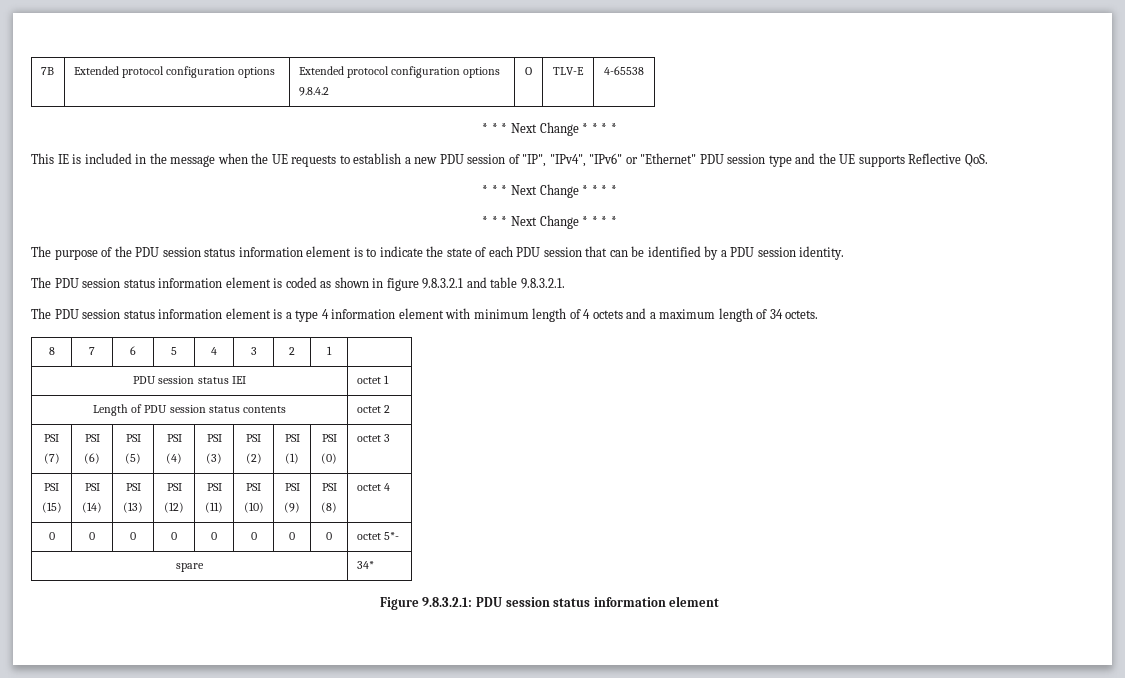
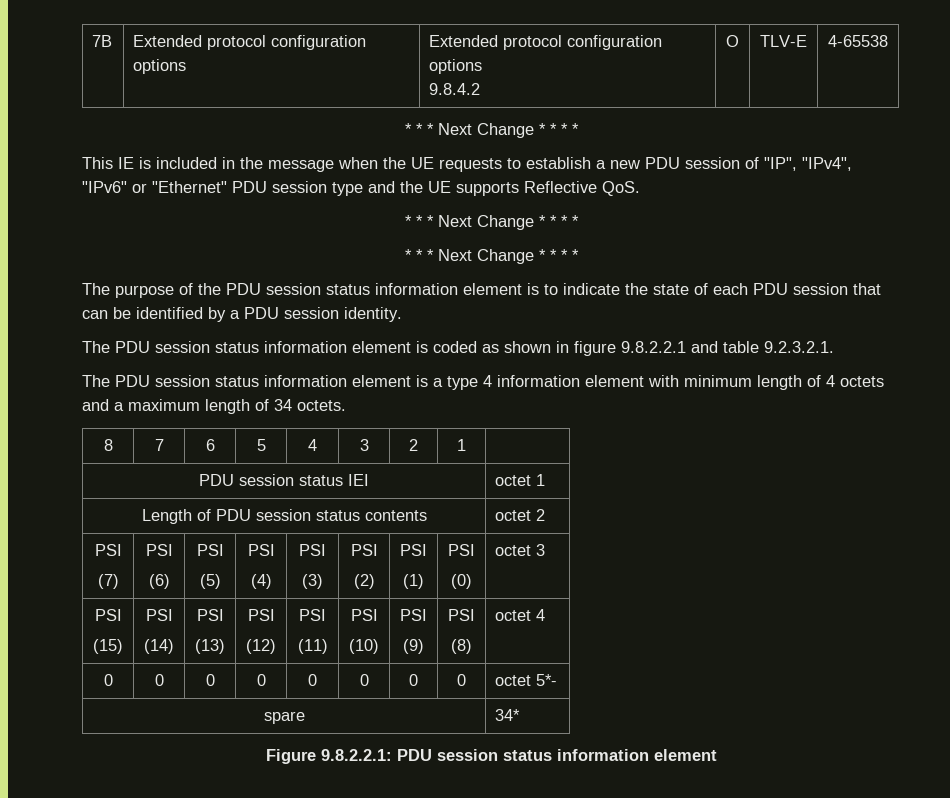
[422,278,464,289] 9.8.3.2.1 -> [621,341,686,353] 9.8.2.2.1
[520,278,565,289] 9.8.3.2.1. -> [764,341,834,353] 9.2.3.2.1.
[422,597,473,607] 9.8.3.2.1: -> [320,749,392,761] 9.8.2.2.1:

